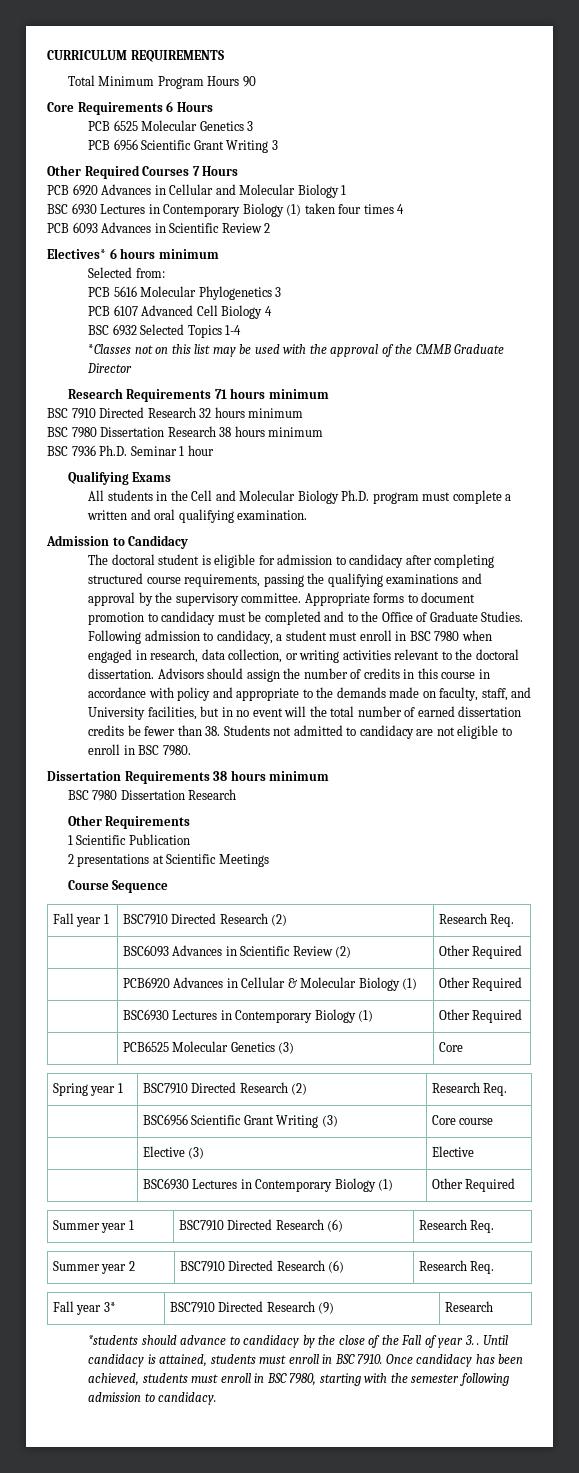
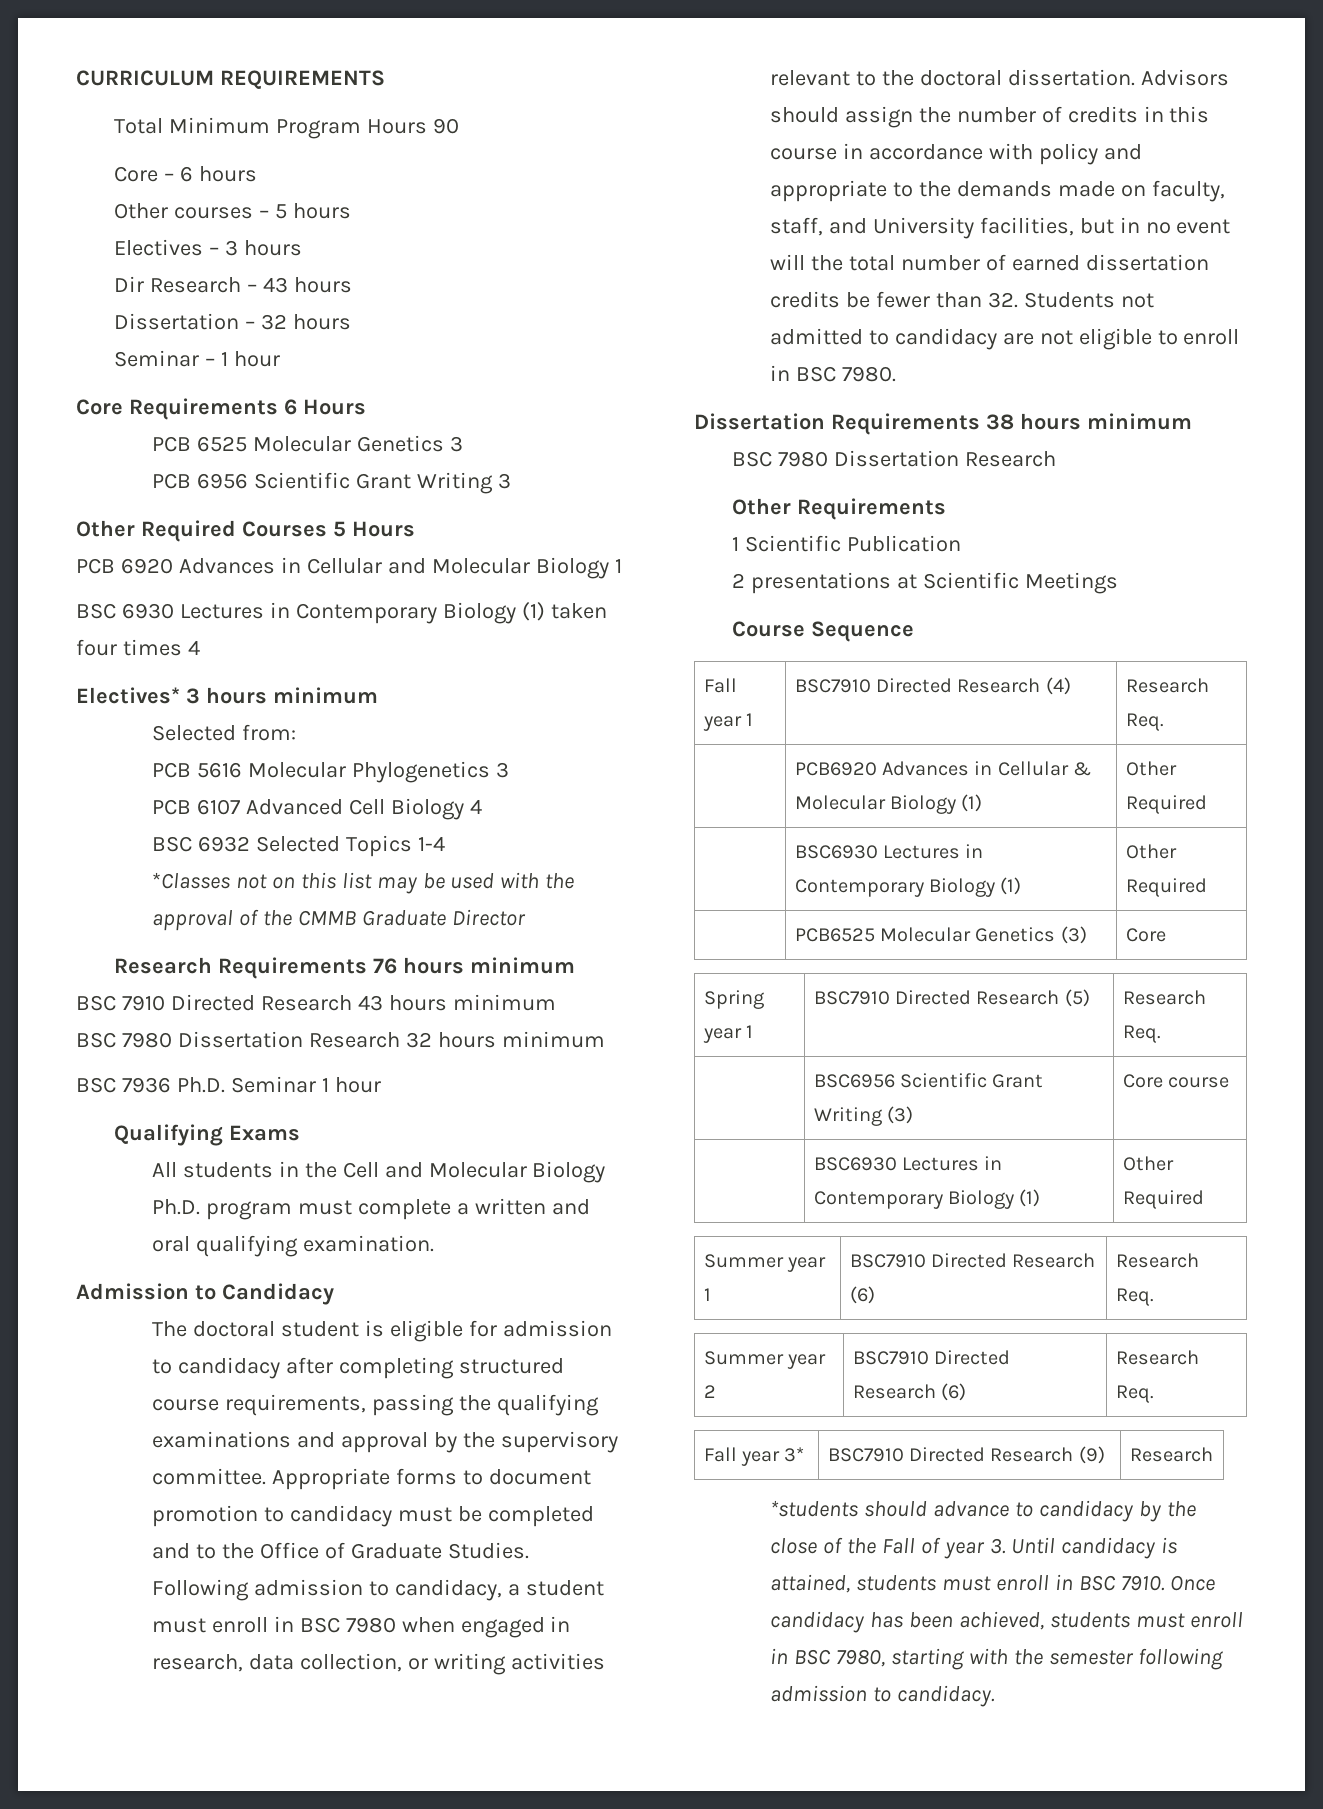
(256, 81) none -> [113,166,257,182] [113,203,351,219] [113,239,302,256] [113,276,352,293] [113,313,351,330] [113,350,280,367] // Core – 6 hours // Other courses – 5 hours // Electives – 3 hours // Dir Research – 43 hours // Dissertation – 32 hours // Seminar – 1 hour
[192,166,200,176] 7 -> [332,521,346,537] 5
[47,222,271,234] // PCB 6093 Advances in Scientific Review 2 -> (200, 647) none
[109,248,117,259] 6 -> [185,688,200,704] 3
[214,389,227,399] 71 -> [372,958,397,974] 76
[199,407,304,418] [47,426,232,438] 32 hours minimum // BSC 7980 Dissertation Research 38 -> [357,994,556,1011] [76,1031,432,1048] 43 hours minimum // BSC 7980 Dissertation Research 32
[205,726,221,736] 38. -> [987,292,1018,308] 32.
[271,914,288,926] [438,913,515,927] [122,945,352,958] [438,945,523,959] (2) | Research Req. // | BSC6093 Advances in Scientific Review (2) | Other Required -> [1045,677,1071,695] [1125,678,1209,693] [1125,713,1164,731] (4) | Research Req.
[291,1083,308,1095] (2) -> [1064,989,1090,1007] (5)
[142,1146,205,1159] [431,1146,474,1157] // | Elective (3) | Elective -> (1229, 1082) none
[477,1343,480,1345] . -> (1006, 1546) none

